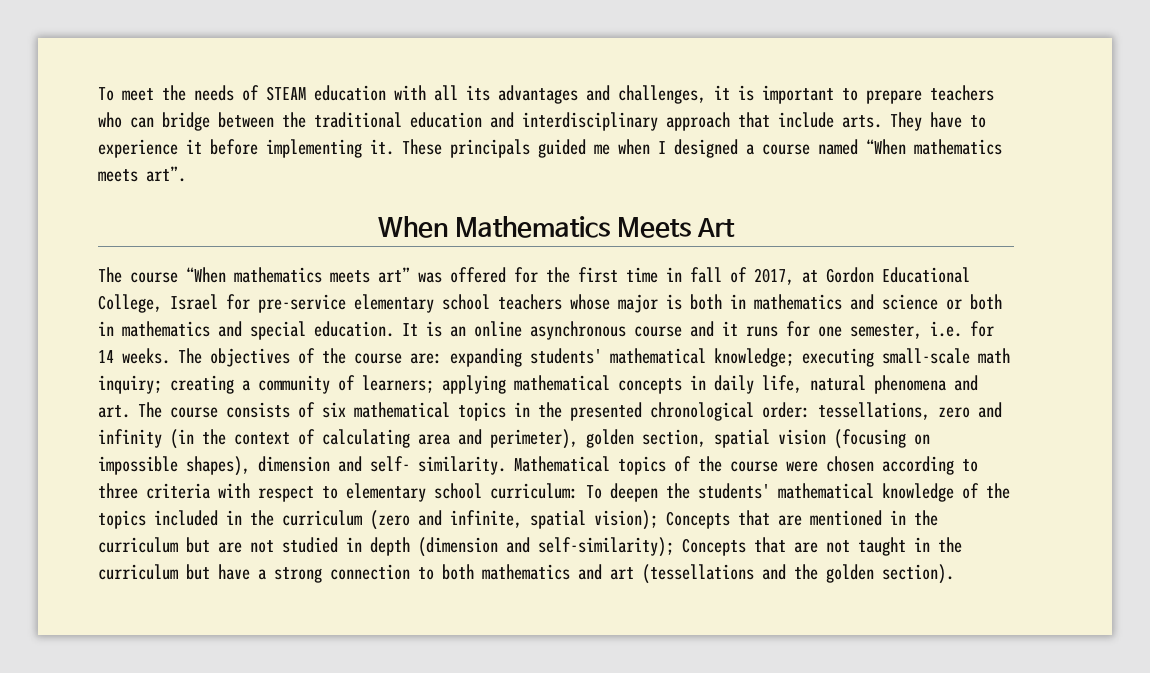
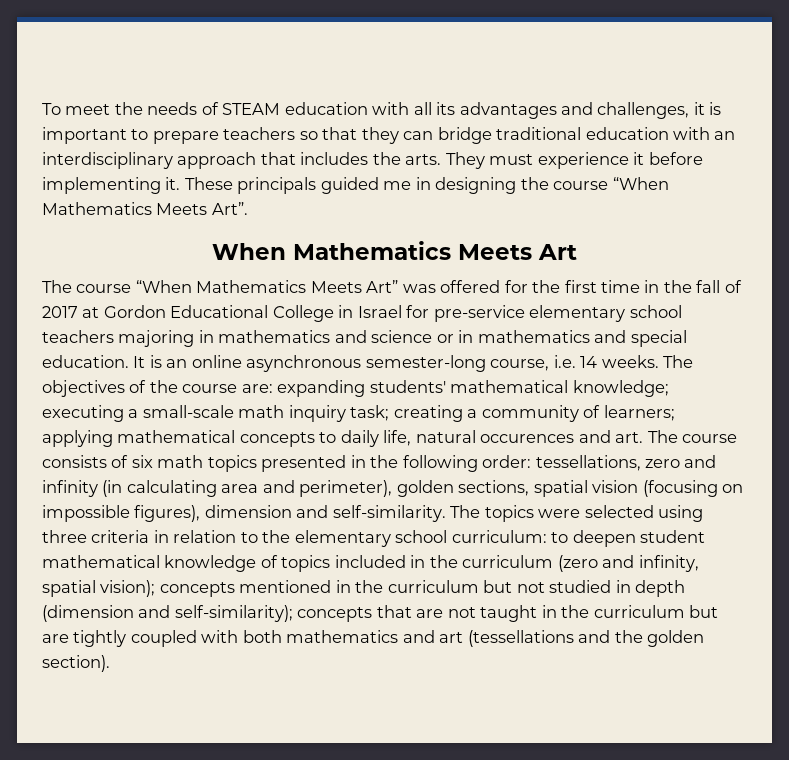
[98,112,986,131] who can bridge between the traditional education and interdisciplinary approach that include arts. They have to -> [299,127,736,144] [42,152,534,169] so that they can bridge traditional education with an interdisciplinary approach that includes the arts. They must
[618,139,1002,158] [98,166,186,182] when I designed a course named “When mathematics meets art”. -> [415,177,669,194] [42,202,248,215] in designing the course “When Mathematics Meets Art”.
[234,267,410,283] mathematics meets art” -> [196,280,399,293] Mathematics Meets Art”
(682, 274) none -> [663,280,692,293] the
[754,268,794,285] 2017, -> [42,306,78,318] 2017
[98,294,162,313] College, -> [272,305,354,322] College in
[570,294,722,313] whose major is both -> [118,330,195,347] majoring
[970,294,1002,310] both -> (454, 338) none
[634,321,994,339] course and it runs for one semester, i.e. for -> [365,355,576,372] semester-long course, i.e.
(874, 357) none -> [128,409,139,418] a
[98,375,162,394] inquiry; -> [288,405,390,422] inquiry task;
[690,375,706,390] in -> [319,432,337,443] to
[874,375,946,394] phenomena -> [480,434,575,443] occurences
[354,402,754,421] mathematical topics in the presented chronological -> [157,455,478,472] math topics presented in the following
[202,429,315,445] the context of -> (123, 488) none
[642,429,706,447] section, -> [458,480,530,496] sections,
[186,456,250,476] shapes), -> [134,505,201,522] figures),
[370,456,978,475] [98,483,770,502] self- similarity. Mathematical topics of the course were chosen according to three criteria with respect to elementary school curriculum: To deepen the students' -> [332,505,704,522] [42,530,706,547] self-similarity. The topics were selected using three criteria in relation to the elementary school curriculum: to deepen student
[986,483,1010,499] the -> (278, 561) none
[450,510,522,528] infinite, -> [638,555,699,572] infinity,
[666,510,802,529] Concepts that are -> [159,582,235,597] concepts
[218,542,242,553] are -> (513, 586) none
[682,538,746,556] Concepts -> [297,607,373,622] concepts
[218,564,434,583] have a strong connection to -> [42,630,239,647] are tightly coupled with

